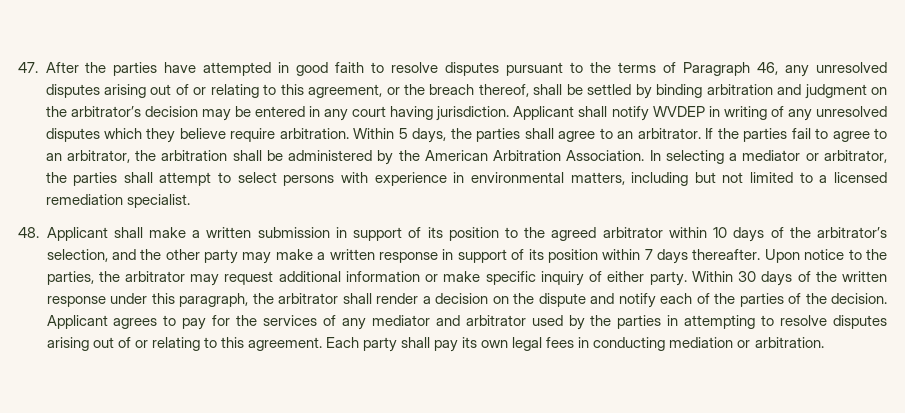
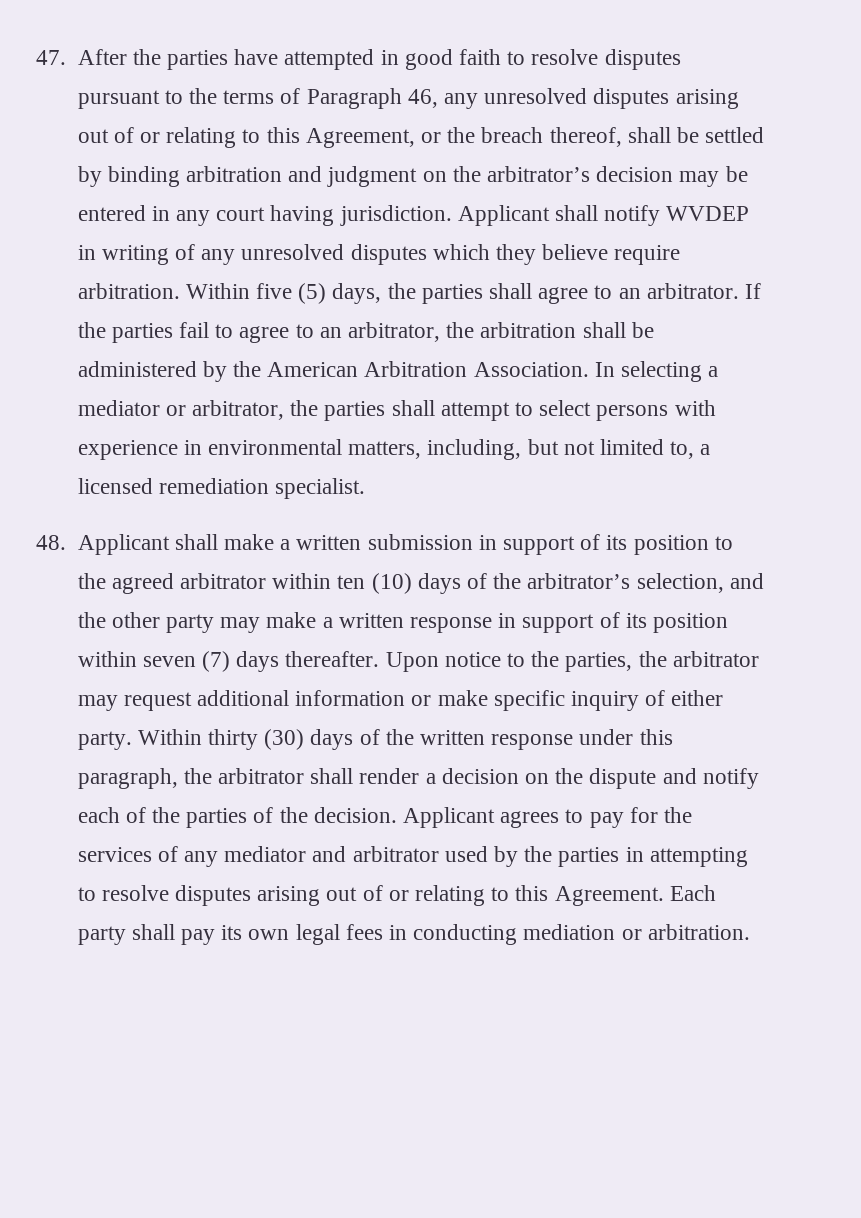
[308,84,383,98] agreement, -> [305,128,415,148] Agreement,
[398,128,408,139] 5 -> [255,283,327,304] five (5)
[631,172,689,186] including -> [427,439,522,460] including,
[799,172,813,183] to -> [670,441,695,459] to,
[713,227,728,238] 10 -> [337,573,412,594] ten (10)
[644,249,653,260] 7 -> [142,651,230,672] seven (7)
[738,271,757,282] 30 -> [207,729,305,750] thirty (30)
[247,337,322,351] agreement. -> [554,886,664,906] Agreement.

